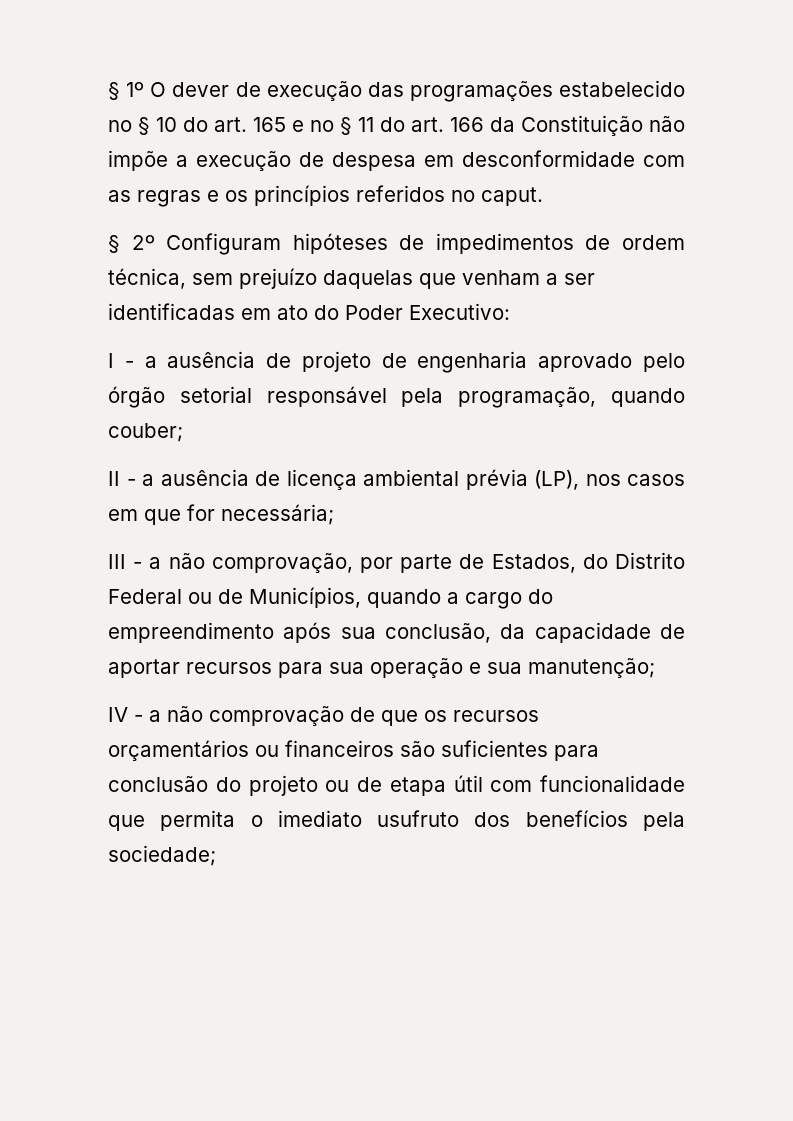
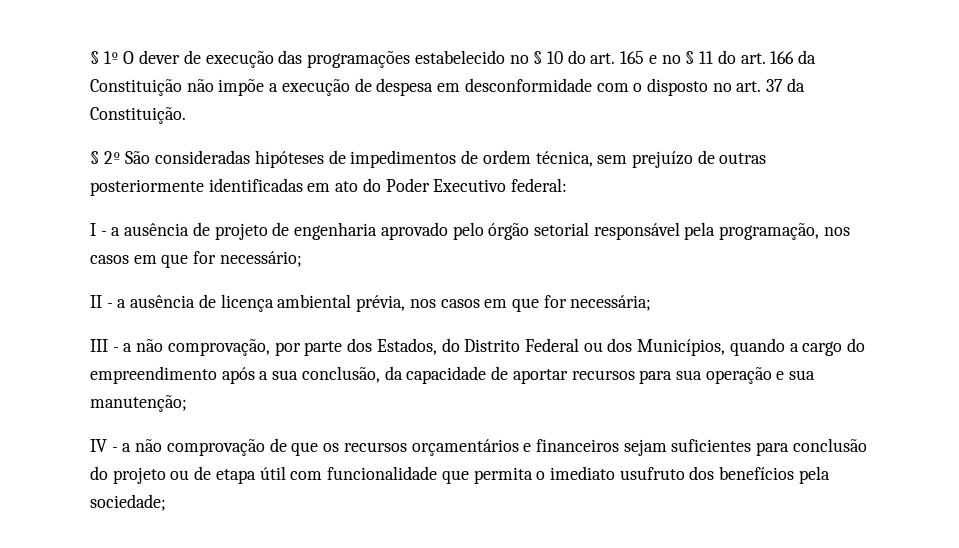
[108,185,543,207] as regras e os princípios referidos no caput. -> [633,78,805,96] [90,107,186,124] o disposto no art. 37 da Constituição.
[166,233,282,255] Configuram -> [125,150,251,164] São consideradas
[323,270,595,289] daquelas que venham a ser -> [697,150,767,164] [90,179,204,196] de outras posteriormente
[409,303,510,320] Executivo: -> [433,178,568,192] Executivo federal:
[611,388,685,407] [108,423,183,442] quando couber; -> [823,227,850,236] [90,251,302,268] nos casos em que for necessário;
[465,469,579,490] prévia (LP), -> [356,295,406,312] prévia,
[459,554,485,569] de -> [347,338,373,352] dos
[218,589,243,604] de -> [607,338,633,352] dos
(332, 632) none -> [259,371,269,380] a
[255,740,435,757] ou financeiros são -> [523,439,667,456] e financeiros sejam

